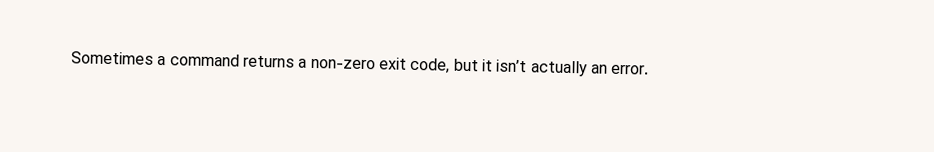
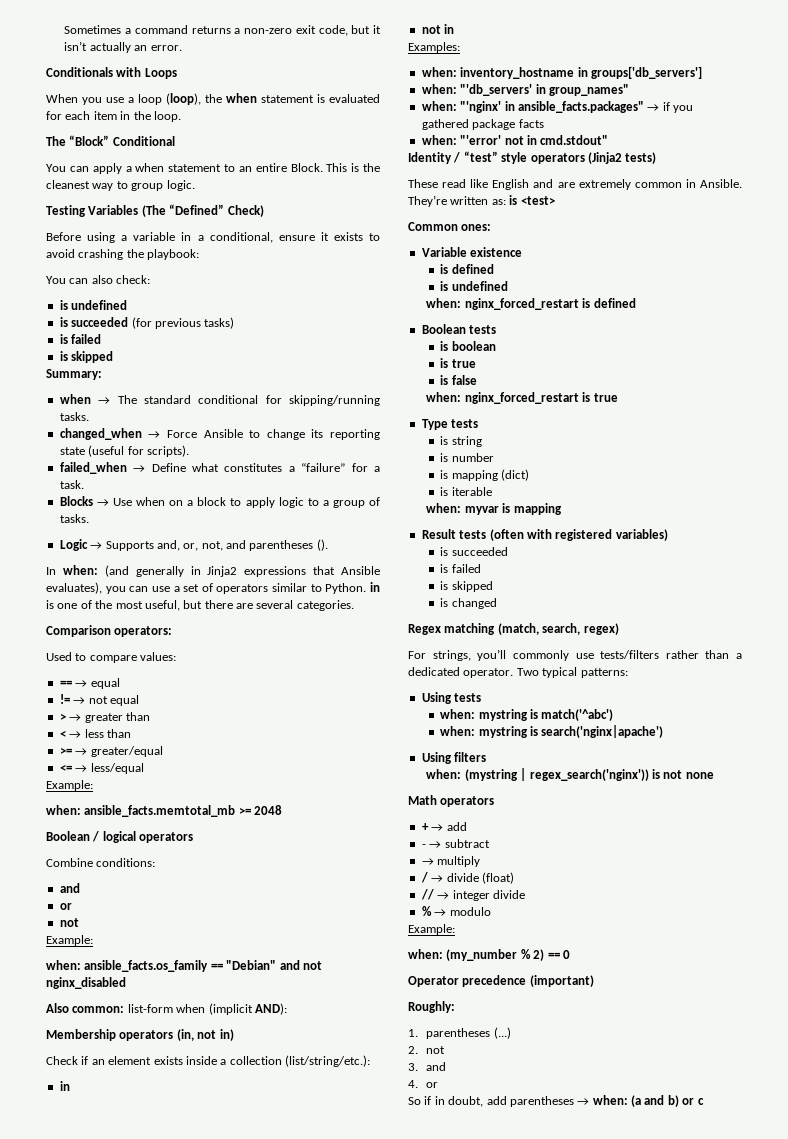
(650, 69) none -> [46,67,177,79] [46,93,380,105] [46,111,181,122] [46,135,175,146] [46,163,380,174] [46,180,195,191] [46,204,264,217] [46,232,380,243] [46,249,200,260] [46,275,151,284] [59,300,128,310] [59,317,235,329] [59,334,102,344] [59,351,114,363] [46,369,102,380] [59,394,380,406] [59,412,89,421] [59,428,380,440] [59,445,189,457] [59,462,380,474] [59,480,84,489] [59,496,380,508] [59,514,89,523] [59,539,328,551] [46,565,380,577] [46,582,380,594] [46,600,354,611] [46,625,173,637] [46,652,177,663] [59,678,120,689] [59,694,139,706] [59,712,150,723] [59,729,131,738] [59,746,163,757] [59,763,144,774] [46,780,93,791] [46,805,283,817] [46,831,194,843] [46,858,156,867] [59,883,80,893] [59,903,72,910] [59,918,79,927] [46,935,93,946] [46,960,322,972] [46,977,126,989] [46,1003,287,1015] [46,1029,234,1041] [46,1055,370,1067] [59,1081,70,1091] [421,24,455,34] [408,42,460,53] [421,66,702,79] [421,84,629,96] [421,101,693,113] [421,119,544,130] [421,135,609,145] [408,151,657,164] [408,179,742,190] [408,195,555,207] [408,222,492,231] [421,247,523,257] [440,264,494,274] [440,281,508,291] [426,298,636,310] [421,324,497,334] [440,341,496,351] [440,358,476,368] [440,375,477,385] [426,392,618,404] [421,419,479,430] [440,436,482,447] [440,453,494,462] [440,469,529,481] [440,487,492,496] [426,503,562,515] [421,529,668,541] [440,547,508,556] [440,564,481,573] [440,581,493,592] [440,598,497,609] [408,623,619,635] [408,649,742,661] [408,667,628,678] [421,692,482,704] [440,709,614,721] [440,725,664,738] [421,752,487,764] [426,768,714,781] [408,795,495,807] [421,822,467,831] [421,839,490,848] [421,856,481,867] [420,872,514,884] [420,889,525,901] [421,906,491,916] [408,924,455,935] [408,949,570,961] [408,975,594,987] [408,1001,455,1013] [408,1027,511,1039] [408,1046,446,1054] [408,1062,447,1071] [408,1080,439,1088] [408,1095,704,1107] // Conditionals with Loops // When you use a loop (loop), the when statement is evaluated for each item in the loop. // The “Block” Conditional // You can apply a when statement to an entire Block. This is the cleanest way to group logic. // Testing Variables (The “Defined” Check) // Before using a variable in a conditional, ensure it exists to avoid crashing the playbook: // You can also check: // is undefined // is succeeded (for previous tasks) // is failed // is skipped // Summary: // when → The standard conditional for skipping/running tasks. // changed_when → Force Ansible to change its reporting state (useful for scripts). // failed_when → Define what constitutes a “failure” for a task. // Blocks → Use when on a block to apply logic to a group of tasks. // Logic → Supports and, or, not, and parentheses (). // In when: (and generally in Jinja2 expressions that Ansible evaluates), you can use a set of operators similar to Python. in is one of the most useful, but there are several categories. // Comparison operators: // Used to compare values: // == → equal // != → not equal // > → greater than // < → less than // >= → greater/equal // <= → less/equal // Example: // when: ansible_facts.memtotal_mb >= 2048 // Boolean / logical operators // Combine conditions: // and // or // not // Example: // when: ansible_facts.os_family == "Debian" and not nginx_disabled // Also common: list-form when (implicit AND): // Membership operators (in, not in) // Check if an element exists inside a collection (list/string/etc.): // in // not in // Examples: // when: inventory_hostname in groups['db_servers'] // when: "'db_servers' in group_names" // when: "'nginx' in ansible_facts.packages" → if you gathered package facts // when: "'error' not in cmd.stdout" // Identity / “test” style operators (Jinja2 tests) // These read like English and are extremely common in Ansible. They’re written as: is <test> // Common ones: // Variable existence // is defined // is undefined // when: nginx_forced_restart is defined // Boolean tests // is boolean // is true // is false // when: nginx_forced_restart is true // Type tests // is string // is number // is mapping (dict) // is iterable // when: myvar is mapping // Result tests (often with registered variables) // is succeeded // is failed // is skipped // is changed // Regex matching (match, search, regex) // For strings, you’ll commonly use tests/filters rather than a dedicated operator. Two typical patterns: // Using tests // when: mystring is match('^abc') // when: mystring is search('nginx|apache') // Using filters // when: (mystring | regex_search('nginx')) is not none // Math operators // + → add // - → subtract // → multiply // / → divide (float) // // → integer divide // % → modulo // Example: // when: (my_number % 2) == 0 // Operator precedence (important) // Roughly: // 1. parentheses (...) // 2. not // 3. and // 4. or // So if in doubt, add parentheses → when: (a and b) or c

